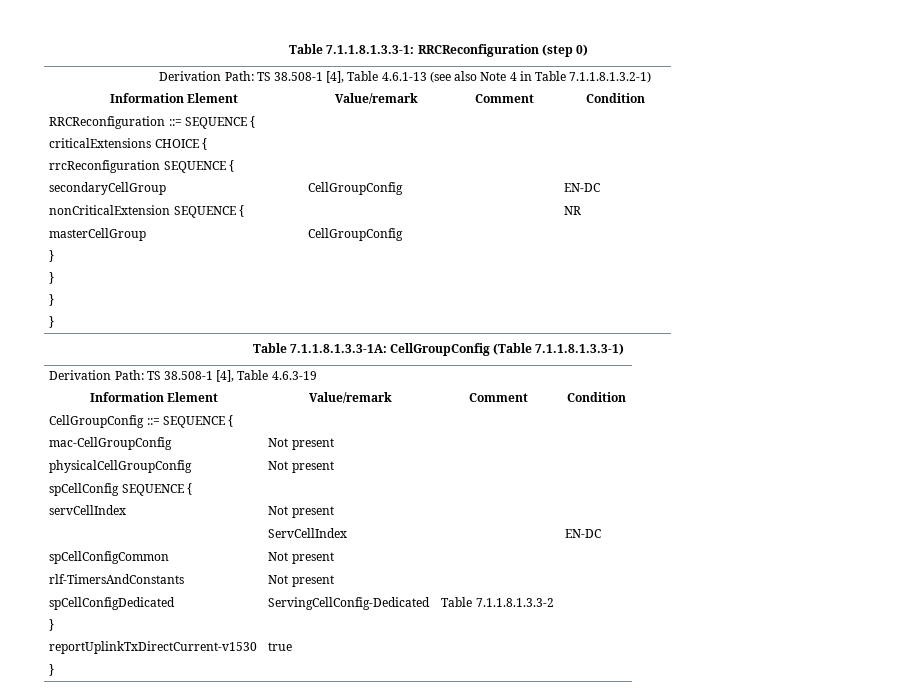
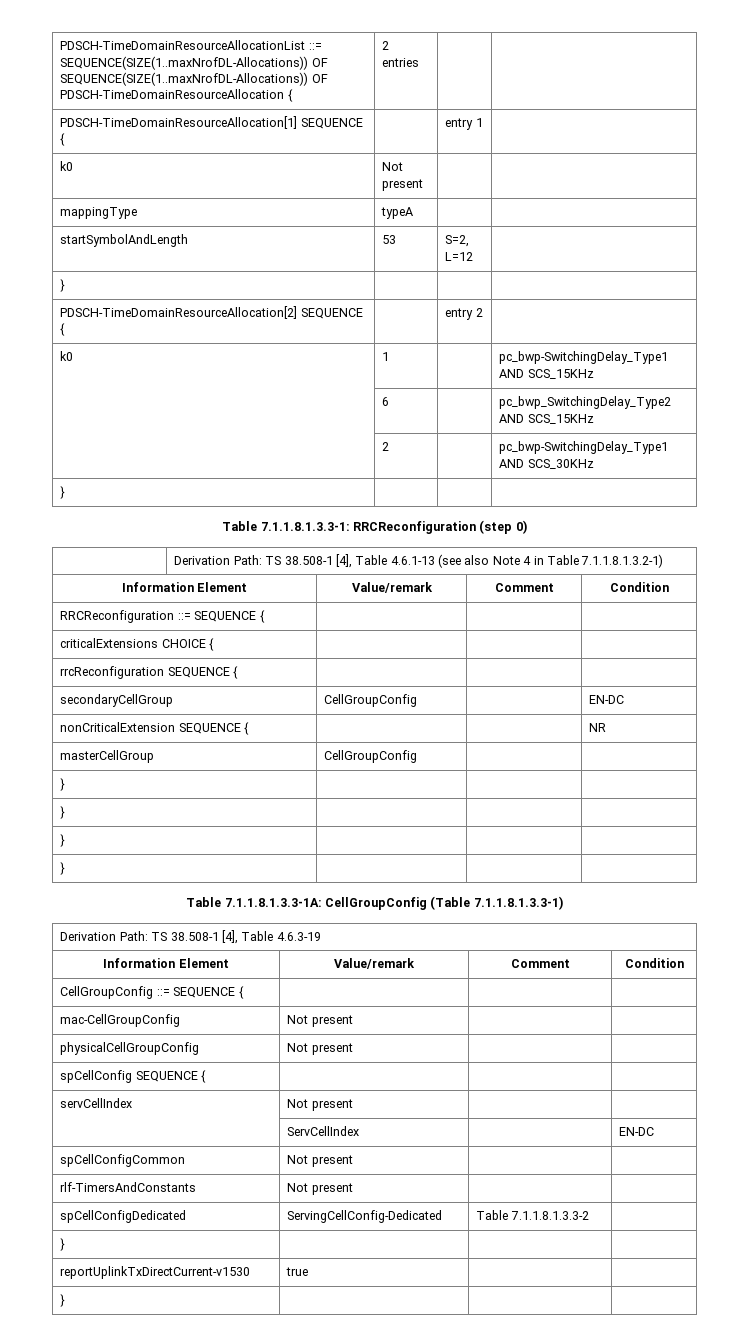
(289, 49) none -> [60,40,322,50] [60,56,328,70] [60,72,328,86] [60,89,293,102] [382,41,390,50] [382,58,420,67] [60,116,363,129] [60,133,66,146] [445,118,483,130] [60,161,74,171] [382,162,404,171] [382,179,424,191] [60,207,138,219] [381,207,414,219] [60,234,189,247] [382,235,397,244] [445,235,470,247] [445,252,474,261] [60,279,66,292] [60,306,363,319] [60,323,66,336] [445,308,483,320] [60,351,74,361] [382,352,390,361] [499,351,669,364] [499,369,594,379] [382,397,390,406] [499,396,672,409] [499,414,594,424] [382,442,390,451] [499,441,669,454] [499,459,594,469] [60,486,66,499] PDSCH-TimeDomainResourceAllocationList ::= SEQUENCE(SIZE(1..maxNrofDL-Allocations)) OF SEQUENCE(SIZE(1..maxNrofDL-Allocations)) OF PDSCH-TimeDomainResourceAllocation { | 2 entries | | // PDSCH-TimeDomainResourceAllocation[1] SEQUENCE { | | entry 1 | // k0 | Not present | | // mappingType | typeA | | // startSymbolAndLength | 53 | S=2, L=12 | // } | | | // PDSCH-TimeDomainResourceAllocation[2] SEQUENCE { | | entry 2 | // k0 | 1 | | pc_bwp-SwitchingDelay_Type1 AND SCS_15KHz // | 6 | | pc_bwp_SwitchingDelay_Type2 AND SCS_15KHz // | 2 | | pc_bwp-SwitchingDelay_Type1 AND SCS_30KHz // } | | | //

